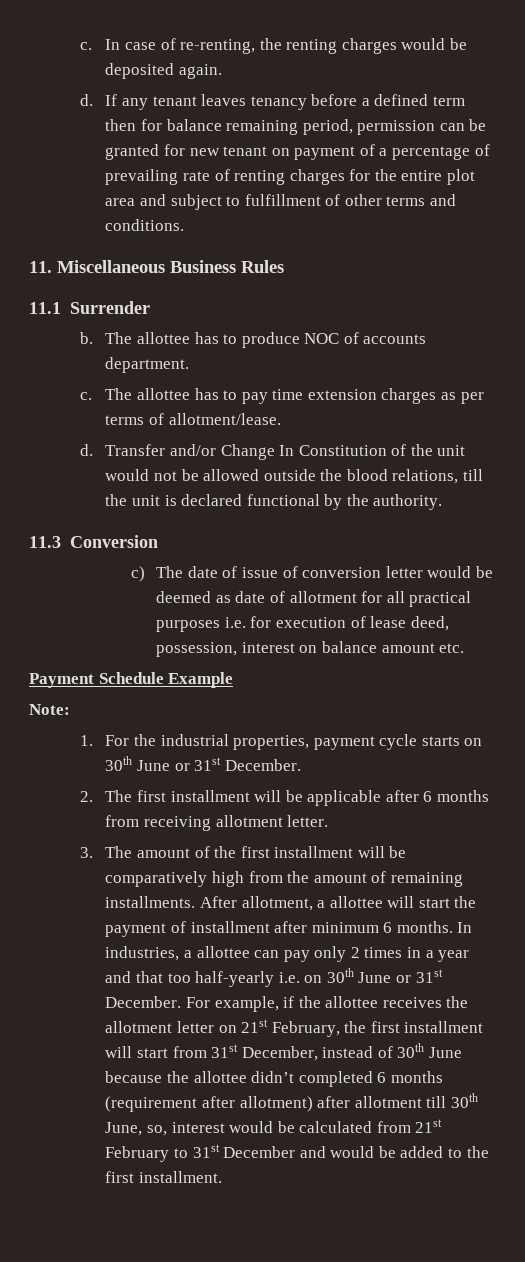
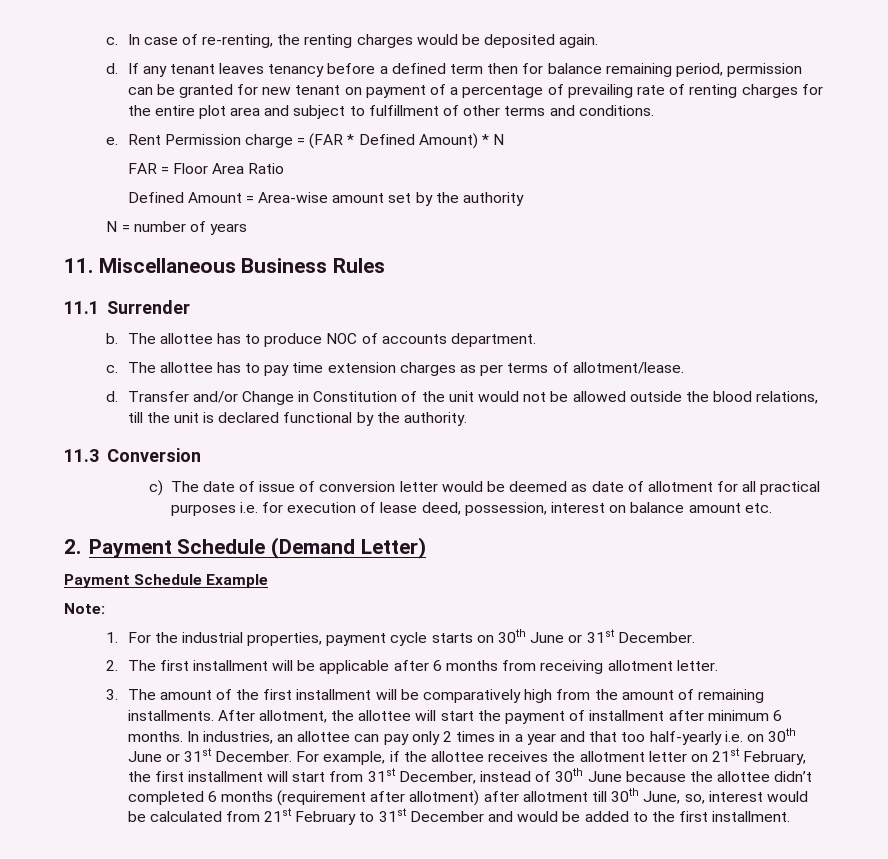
(185, 225) none -> [106,133,505,149] [127,163,285,174] [127,192,525,206] [106,221,248,235] // e. Rent Permission charge = (FAR * Defined Amount) * N // FAR = Floor Area Ratio // Defined Amount = Area-wise amount set by the authority // N = number of years
[279,445,295,456] In -> [298,391,310,402] in
(465, 648) none -> [64,537,426,559] // 2. Payment Schedule (Demand Letter)
[317,900,326,908] a -> [331,710,355,721] the
[183,950,192,958] a -> [277,734,294,742] an

